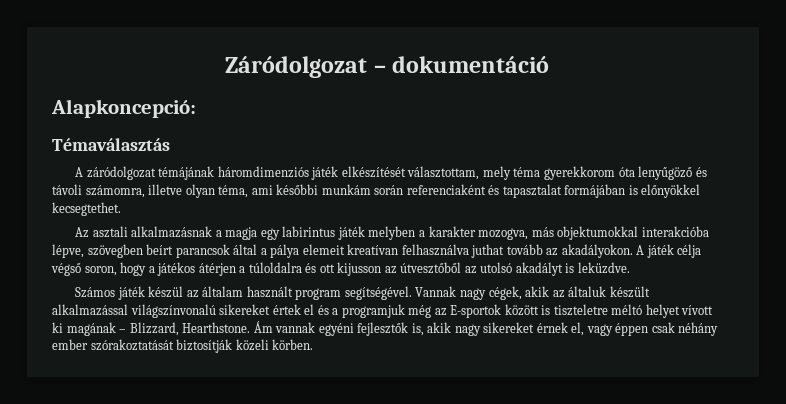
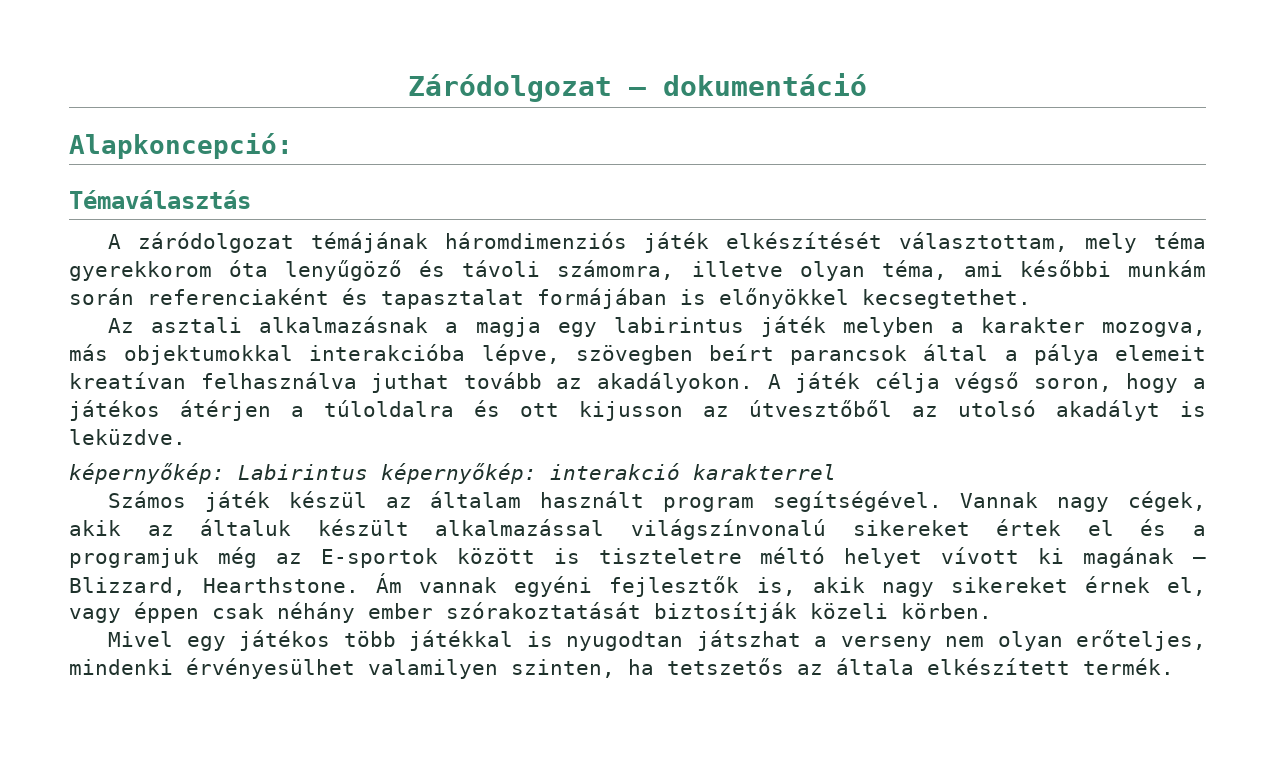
(630, 268) none -> [69,463,836,484] // képernyőkép: Labirintus képernyőkép: interakció karakterrel
(314, 344) none -> [108,630,1206,651] [69,658,1174,679] // Mivel egy játékos több játékkal is nyugodtan játszhat a verseny nem olyan erőteljes, mindenki érvényesülhet valamilyen szinten, ha tetszetős az általa elkészített termék.

